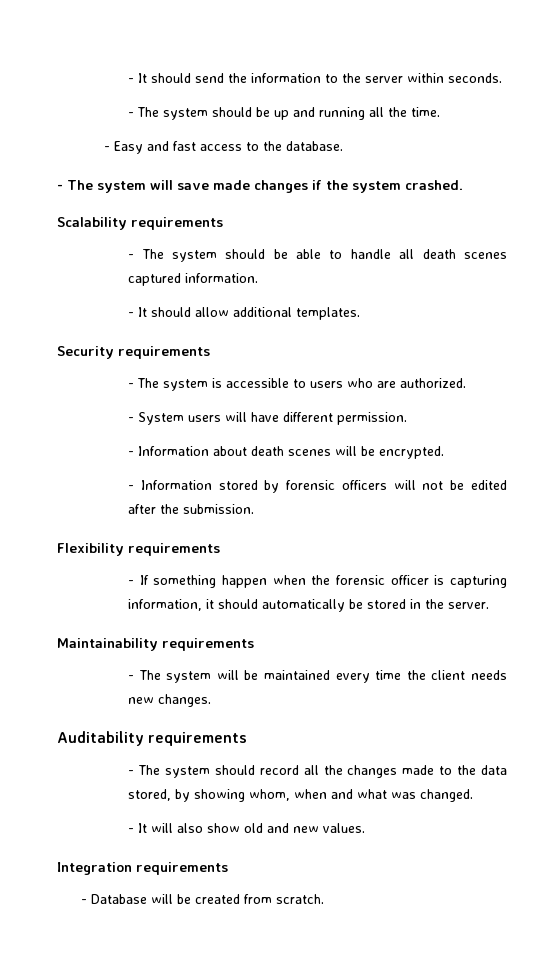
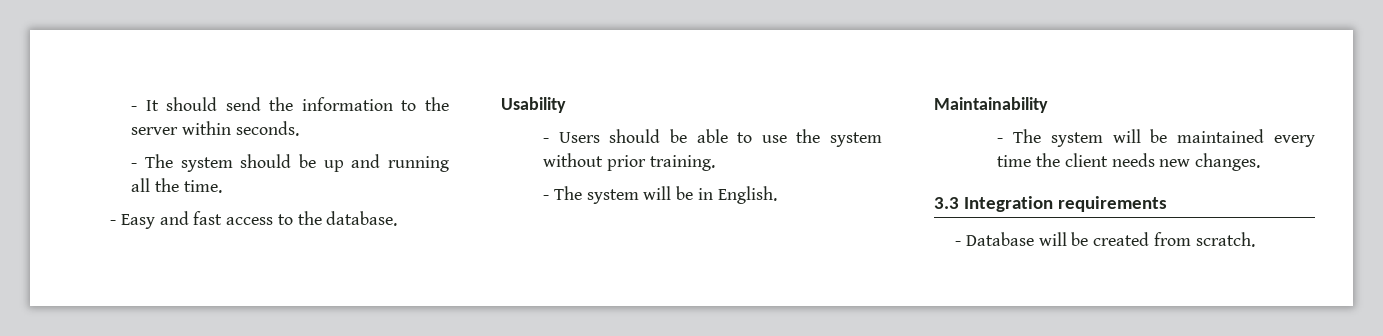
[57,180,463,193] [57,217,223,230] [128,249,507,262] [128,273,259,286] [128,307,361,320] [57,346,210,359] [128,378,467,391] [128,412,408,425] [128,446,445,459] [128,480,507,493] [128,504,255,514] [57,543,220,556] [128,575,507,588] [128,599,490,612] - The system will save made changes if the system crashed. // Scalability requirements // - The system should be able to handle all death scenes captured information. // - It should allow additional templates. // Security requirements // - The system is accessible to users who are authorized. // - System users will have different permission. // - Information about death scenes will be encrypted. // - Information stored by forensic officers will not be edited after the submission. // Flexibility requirements // - If something happen when the forensic officer is capturing information, it should automatically be stored in the server. -> [501,97,566,113] [543,129,882,147] [543,153,715,171] [543,186,777,204] Usability // - Users should be able to use the system without prior training. // - The system will be in English.
[162,638,254,651] requirements -> (1048, 105) none
[57,731,248,746] [128,765,507,778] [128,789,474,802] [128,823,366,833] Auditability requirements // - The system should record all the changes made to the data stored, by showing whom, when and what was changed. // - It will also show old and new values. // -> [934,197,959,209] 3.3

